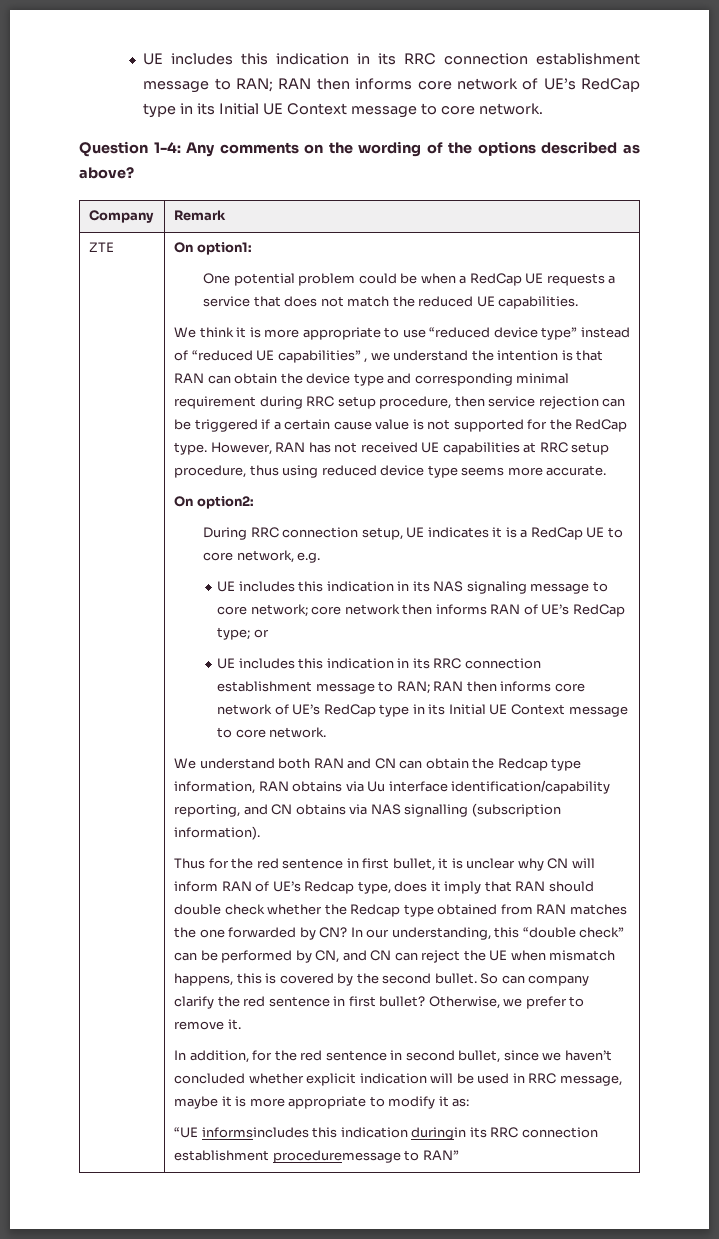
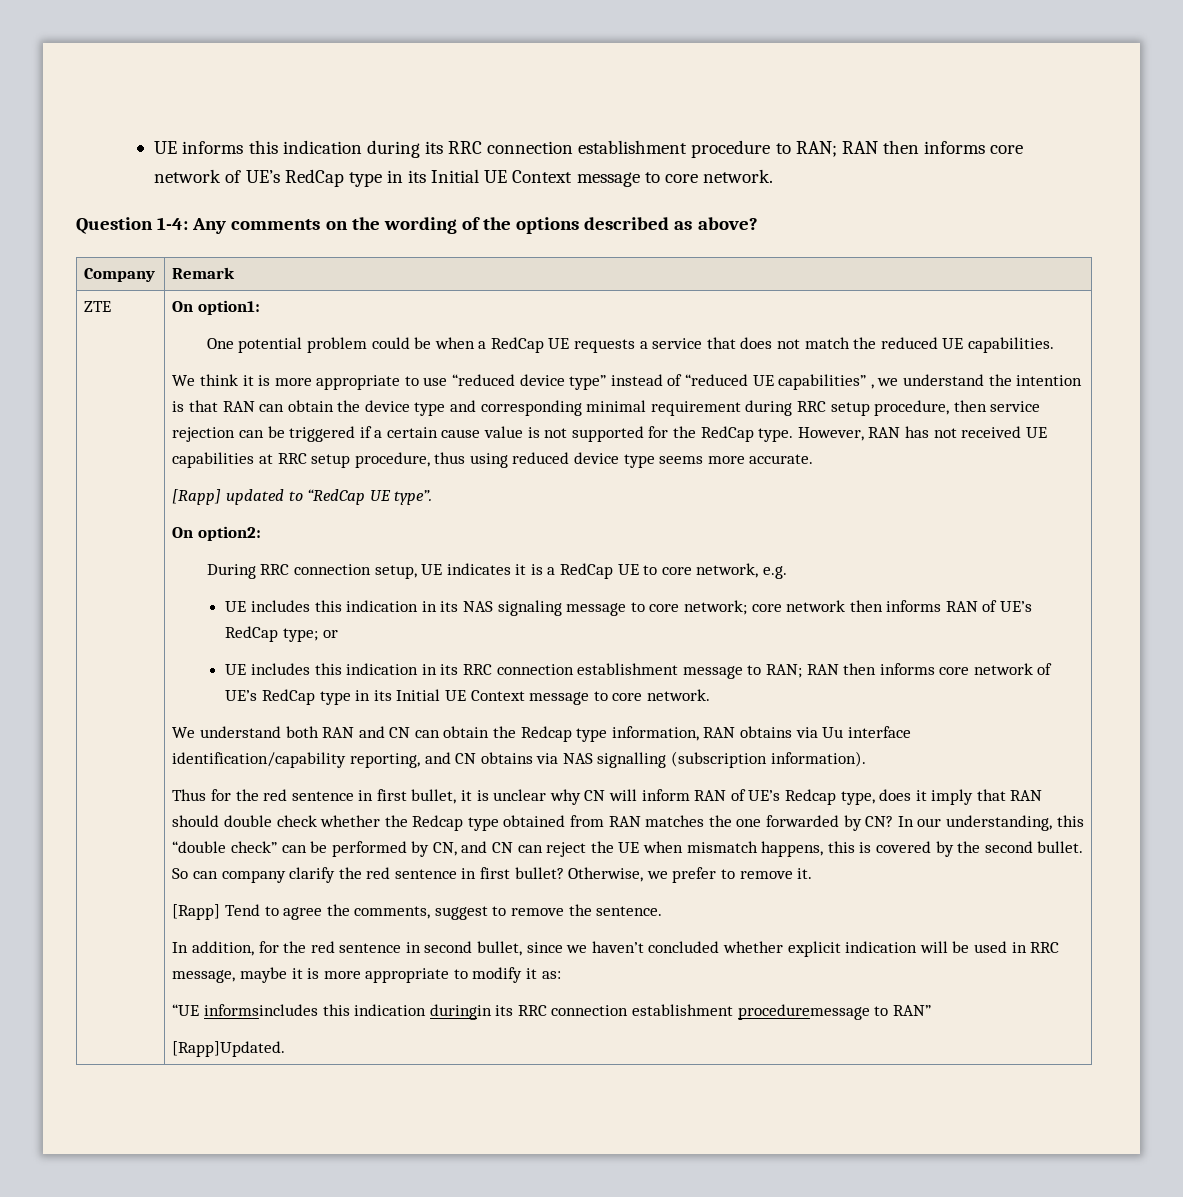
[143,53,640,65] [143,81,210,93] UE includes this indication in its RRC connection establishment message -> [154,140,771,158] UE informs this indication during its RRC connection establishment procedure
(607, 470) none -> [172,489,433,505] // [Rapp] updated to “RedCap UE type”.
(241, 1024) none -> [172,904,663,920] // [Rapp] Tend to agree the comments, suggest to remove the sentence.
(459, 1155) none -> [172,1041,286,1057] // [Rapp]Updated.

